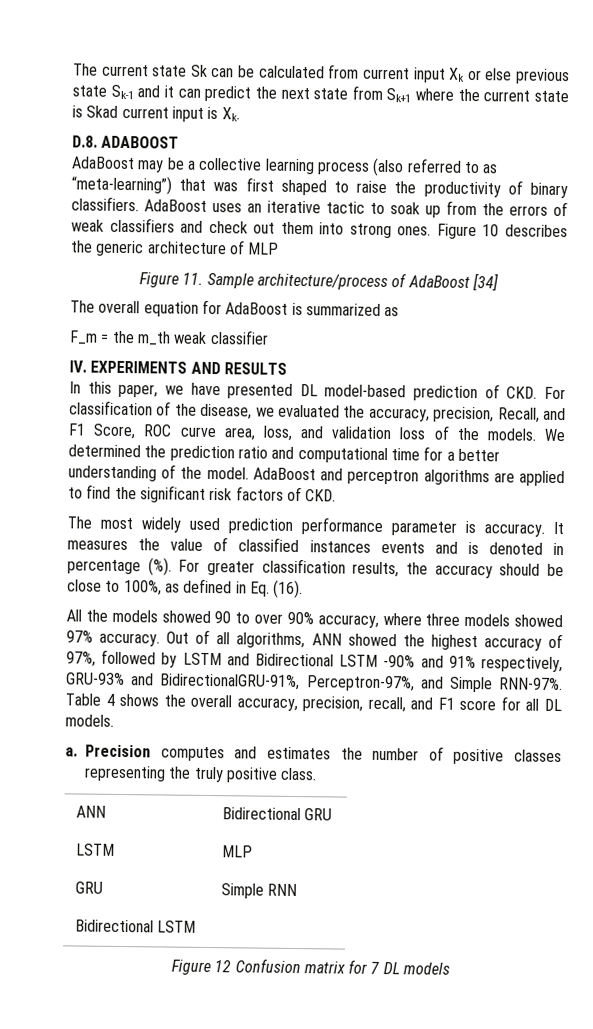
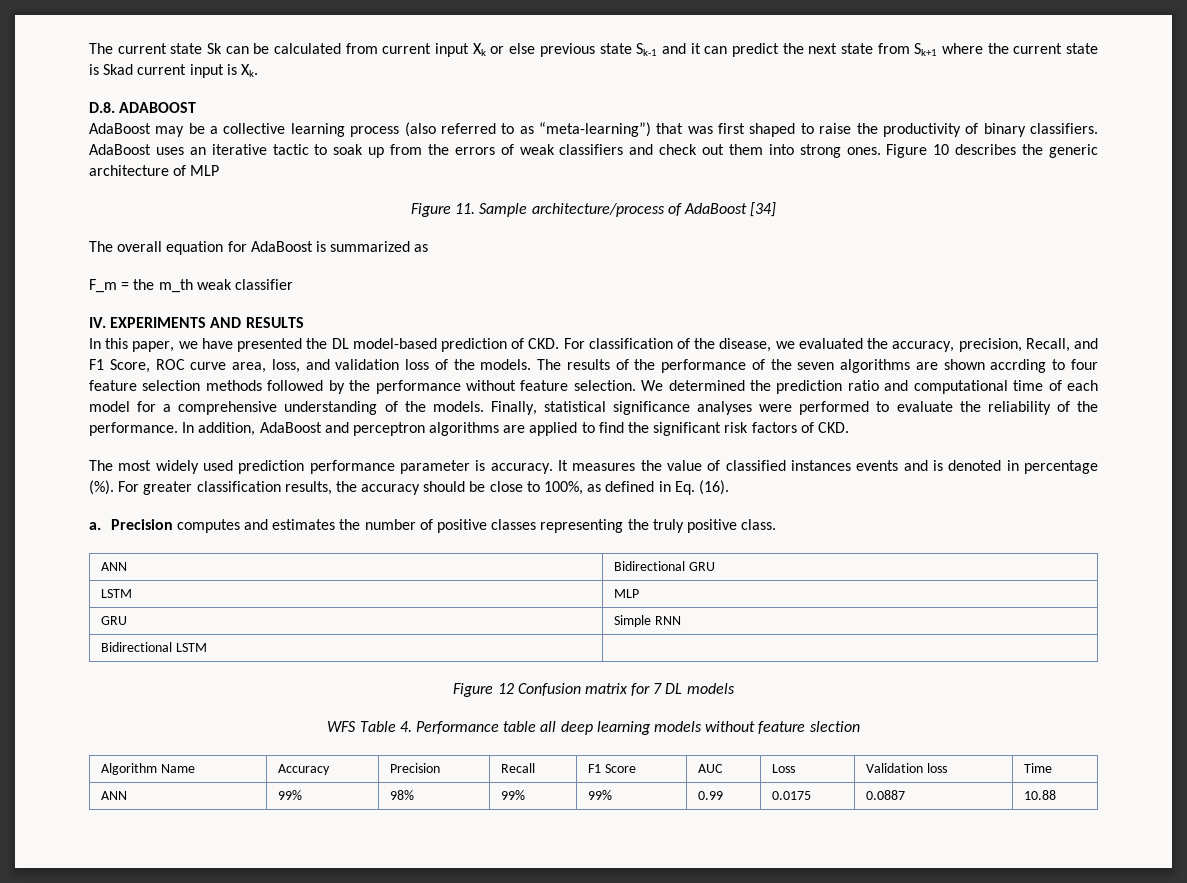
(294, 391) none -> [306,338,328,349] the
(537, 434) none -> [537,359,1098,373] [89,380,636,394] The results of the performance of the seven algorithms are shown accrding to four feature selection methods followed by the performance without feature selection.
(420, 454) none -> [1048,380,1098,391] [89,401,130,412] of each model
[457,448,500,462] better -> [178,401,278,415] comprehensive
[206,466,249,480] model. -> [432,401,1098,415] [89,422,256,436] models. Finally, statistical significance analyses were performed to evaluate the reliability of the performance. In addition,
[66,609,563,628] [66,629,564,651] [66,649,563,673] [66,672,563,693] [65,693,563,713] [65,714,114,727] // All the models showed 90 to over 90% accuracy, where three models showed 97% accuracy. Out of all algorithms, ANN showed the highest accuracy of 97%, followed by LSTM and Bidirectional LSTM -90% and 91% respectively, GRU-93% and BidirectionalGRU-91%, Perceptron-97%, and Simple RNN-97%. Table 4 shows the overall accuracy, precision, recall, and F1 score for all DL models. -> (729, 487) none
(451, 968) none -> [327,721,860,735] [100,763,195,775] [277,764,330,775] [389,763,440,773] [500,763,535,773] [587,764,636,773] [697,764,723,773] [771,764,795,773] [865,763,947,773] [1023,763,1052,773] [100,791,127,800] [277,790,302,800] [389,790,414,800] [500,790,525,800] [587,790,612,800] [697,791,723,800] [771,791,811,800] [865,790,905,800] [1023,790,1056,800] // WFS Table 4. Performance table all deep learning models without feature slection // Algorithm Name | Accuracy | Precision | Recall | F1 Score | AUC | Loss | Validation loss | Time // ANN | 99% | 98% | 99% | 99% | 0.99 | 0.0175 | 0.0887 | 10.88

